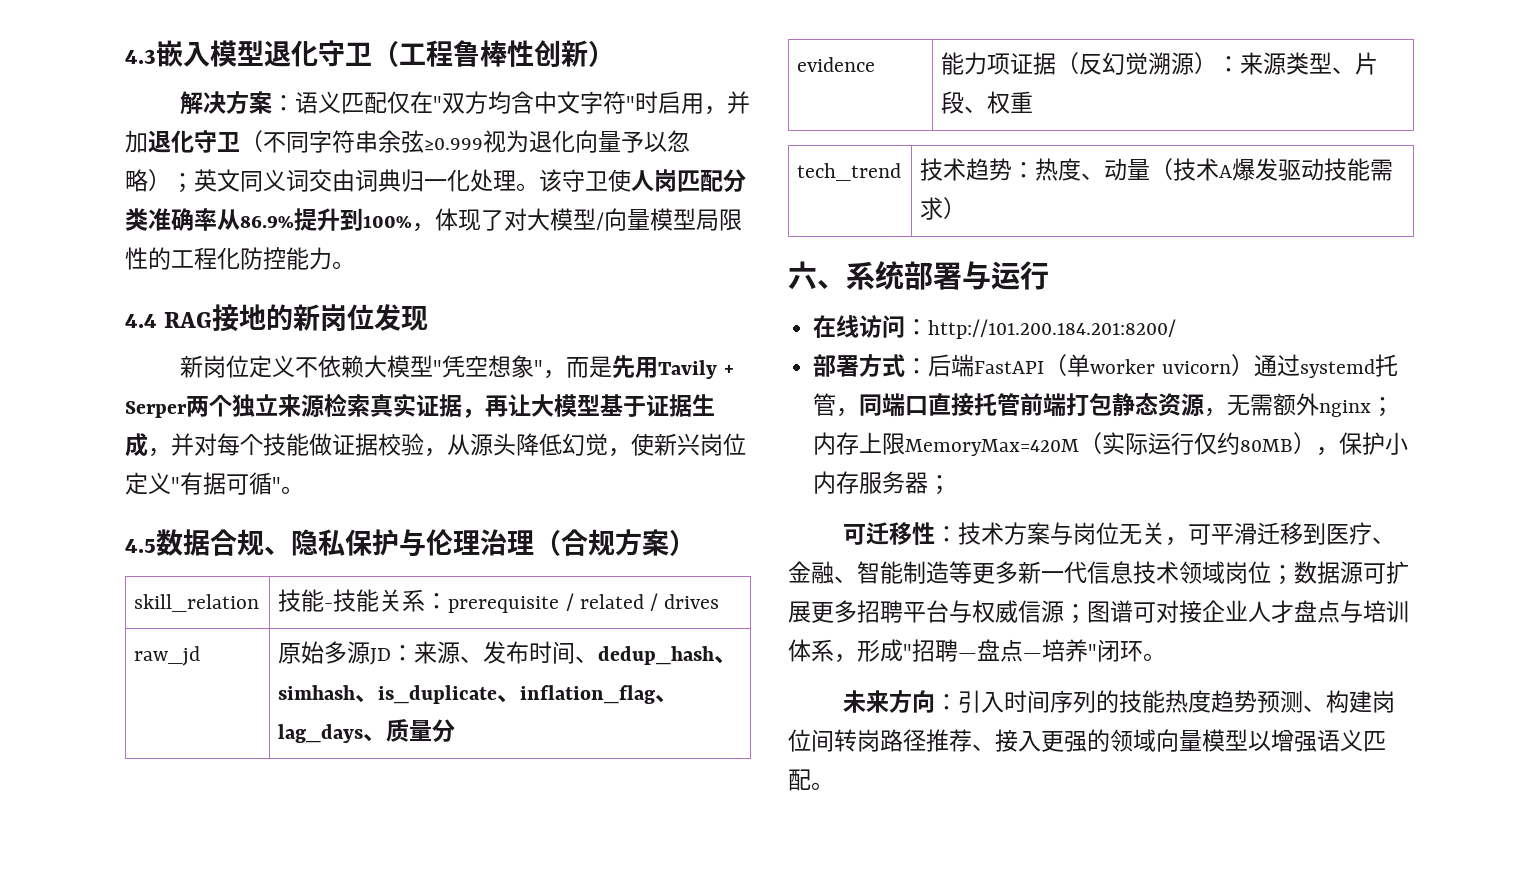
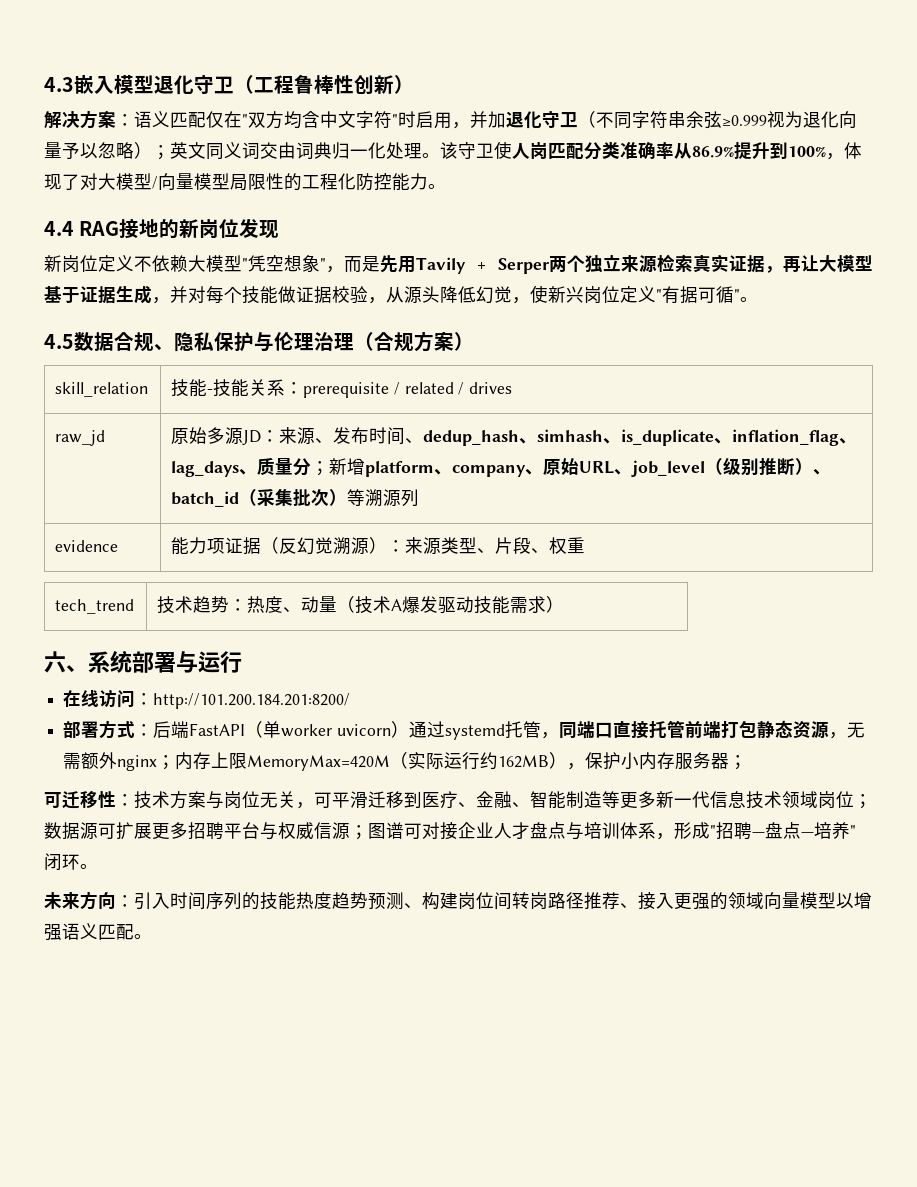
(456, 730) none -> [311,457,832,477] [171,489,420,507] ；新增platform、company、原始URL、job_level（级别推断）、batch_id（采集批次）等溯源列
[1194,432,1294,455] 仅约80MB -> [480,752,550,770] 约162MB

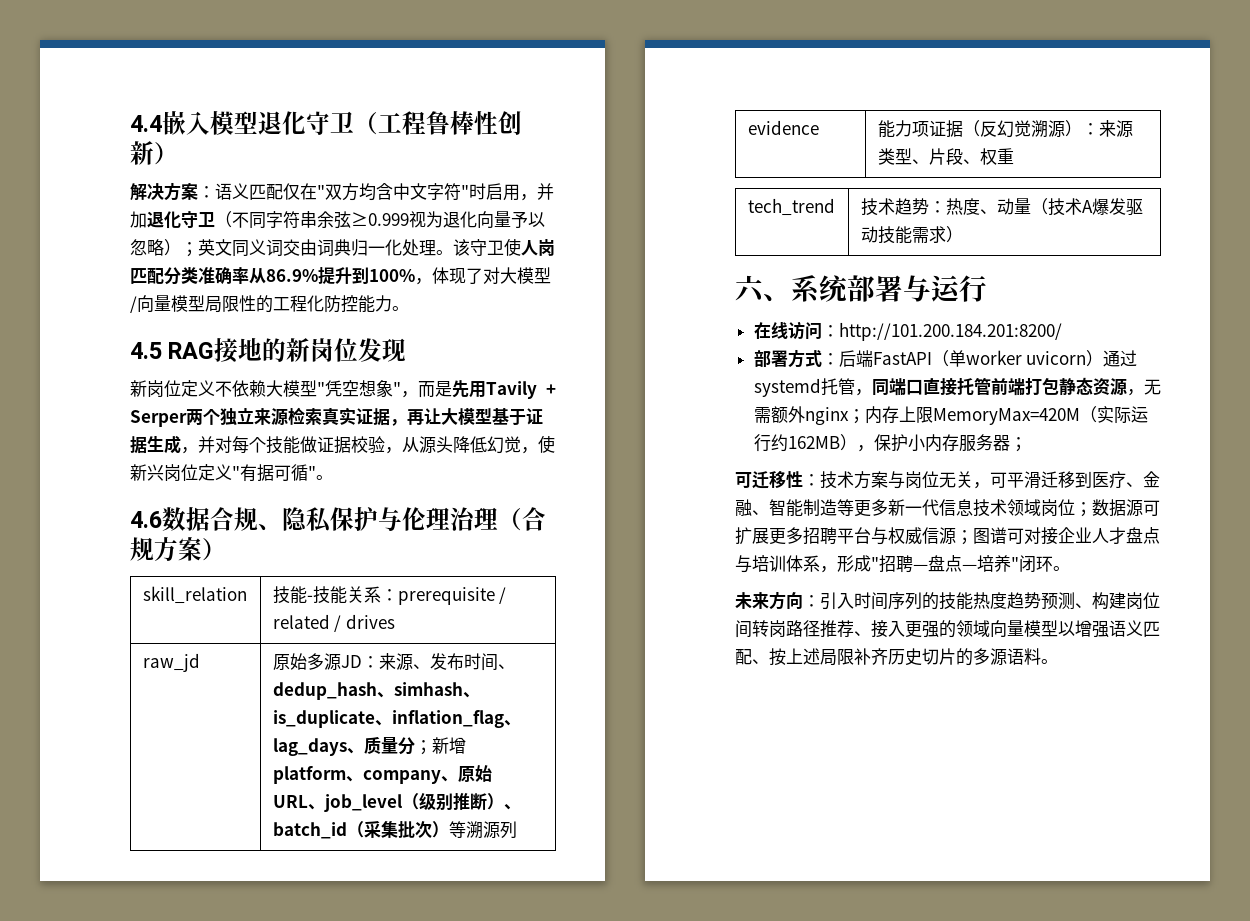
[44,77,74,92] 4.3 -> [130,115,162,132] 4.4
[44,221,74,236] 4.4 -> [130,342,162,359] 4.5
[44,334,74,349] 4.5 -> [130,511,162,528] 4.6
(134, 932) none -> [752,648,1041,666] 、按上述局限补齐历史切片的多源语料

